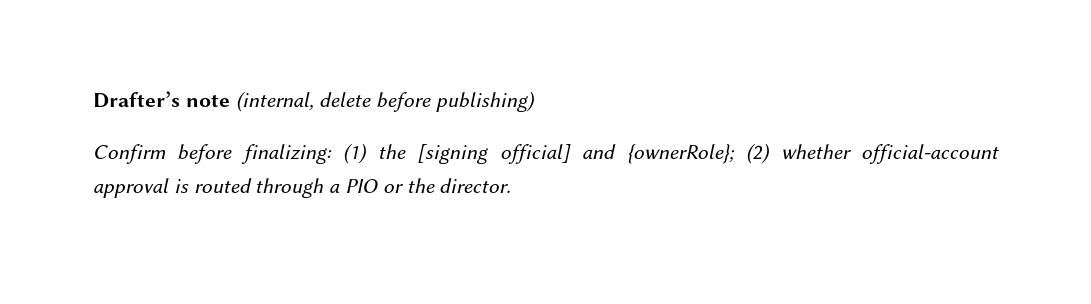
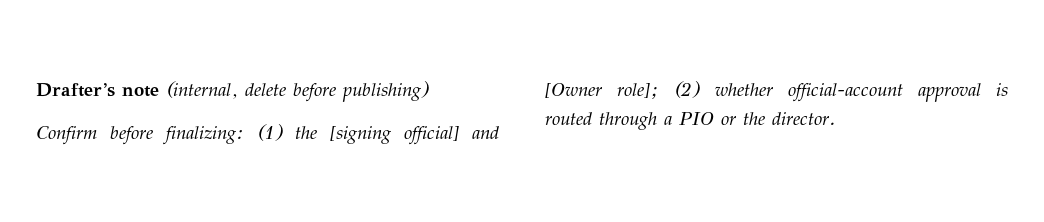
[626,144,735,164] {ownerRole}; -> [545,82,660,99] [Owner role];

